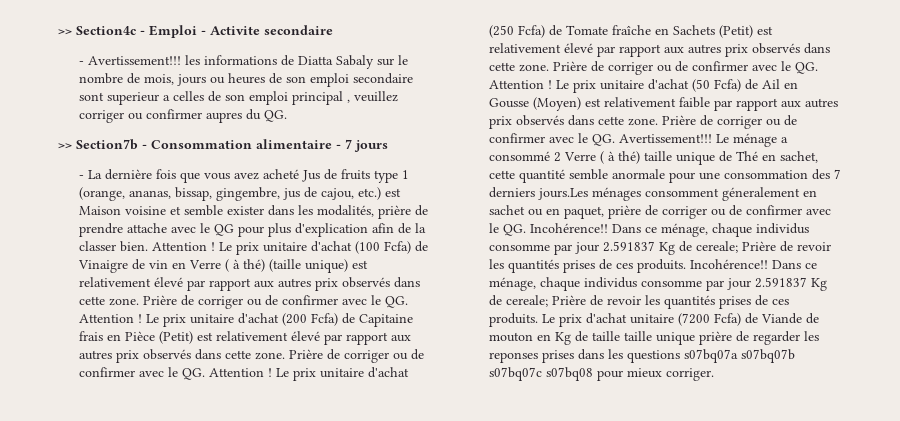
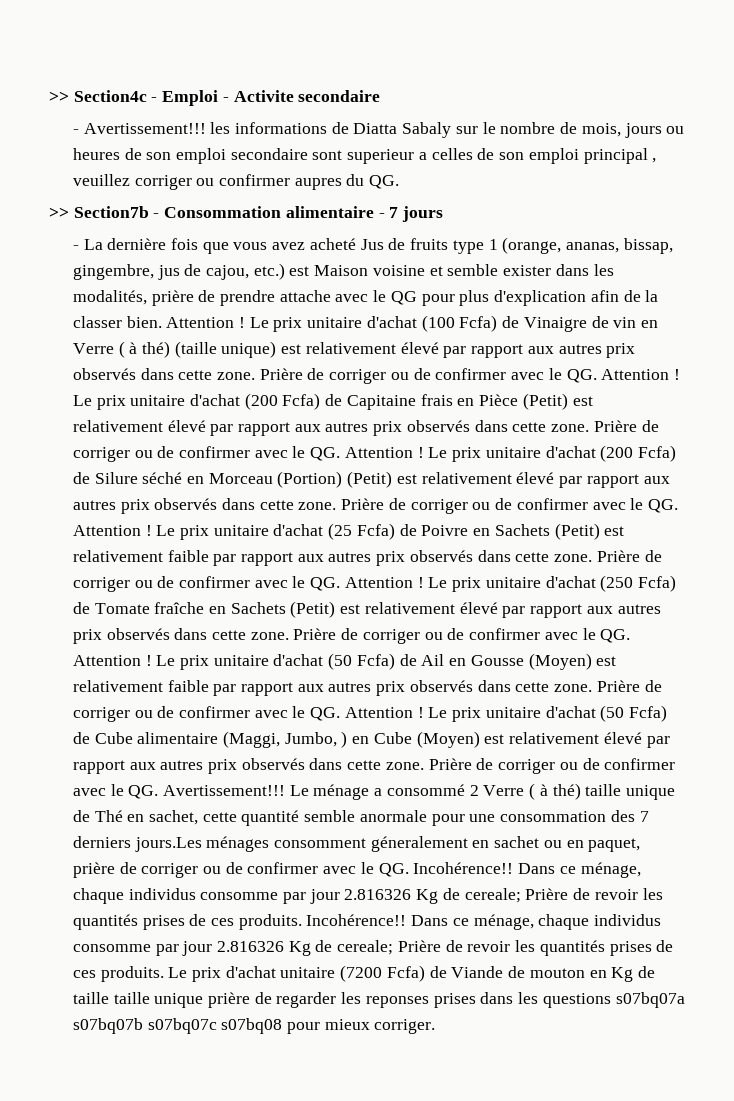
(409, 372) none -> [600,445,677,462] [72,471,670,488] [72,498,679,514] [72,523,625,540] [72,550,662,566] [72,576,596,592] (200 Fcfa) de Silure séché en Morceau (Portion) (Petit) est relativement élevé par rapport aux autres prix observés dans cette zone. Prière de corriger ou de confirmer avec le QG. Attention ! Le prix unitaire d'achat (25 Fcfa) de Poivre en Sachets (Petit) est relativement faible par rapport aux autres prix observés dans cette zone. Prière de corriger ou de confirmer avec le QG. Attention ! Le prix unitaire d'achat
(615, 140) none -> [344,705,668,722] [72,731,670,748] [72,758,676,774] [72,784,159,799] Attention ! Le prix unitaire d'achat (50 Fcfa) de Cube alimentaire (Maggi, Jumbo, ) en Cube (Moyen) est relativement élevé par rapport aux autres prix observés dans cette zone. Prière de corriger ou de confirmer avec le QG.
[602,241,655,252] 2.591837 -> [344,889,412,900] 2.816326
[754,277,807,288] 2.591837 -> [217,941,285,952] 2.816326

